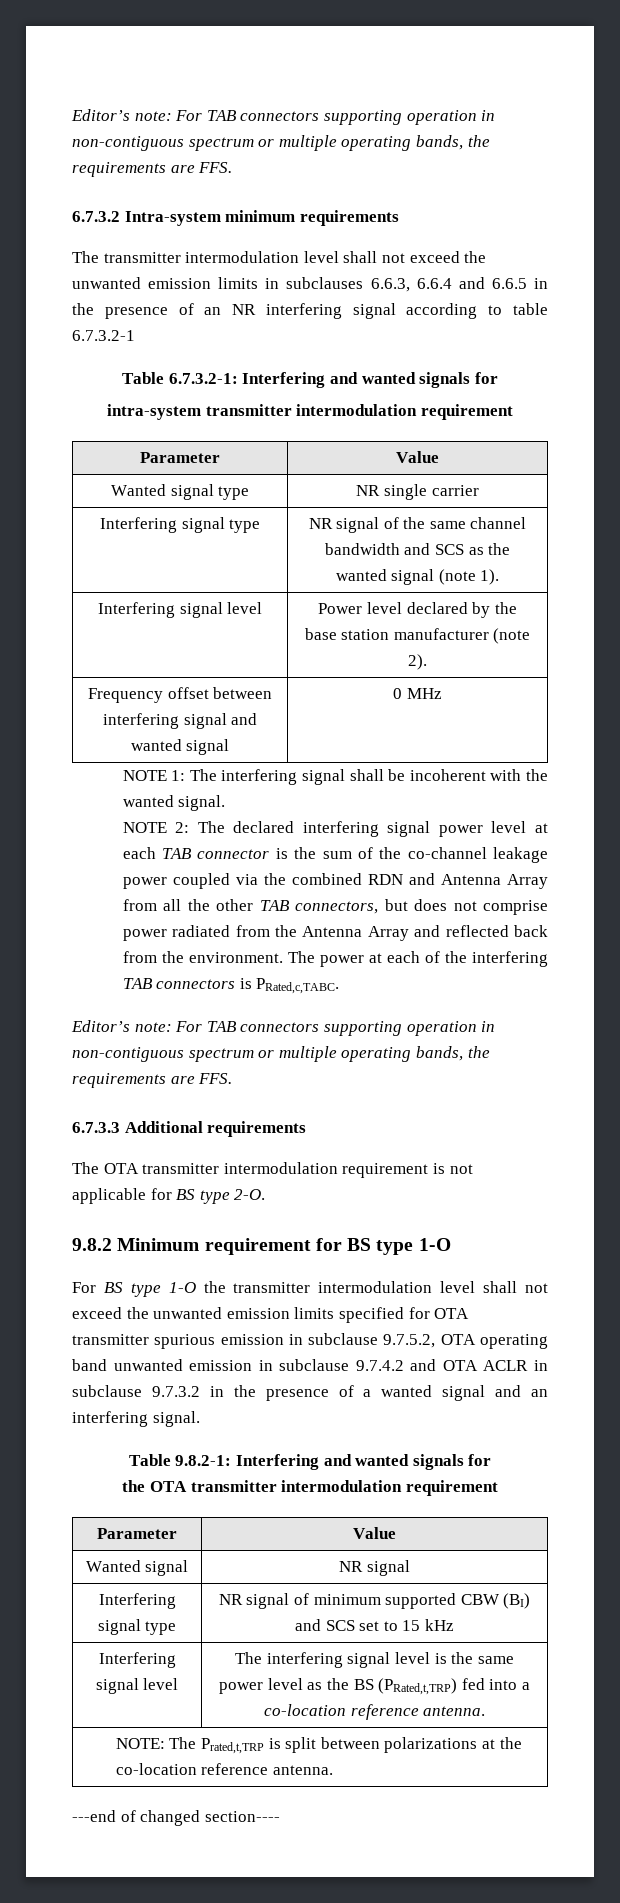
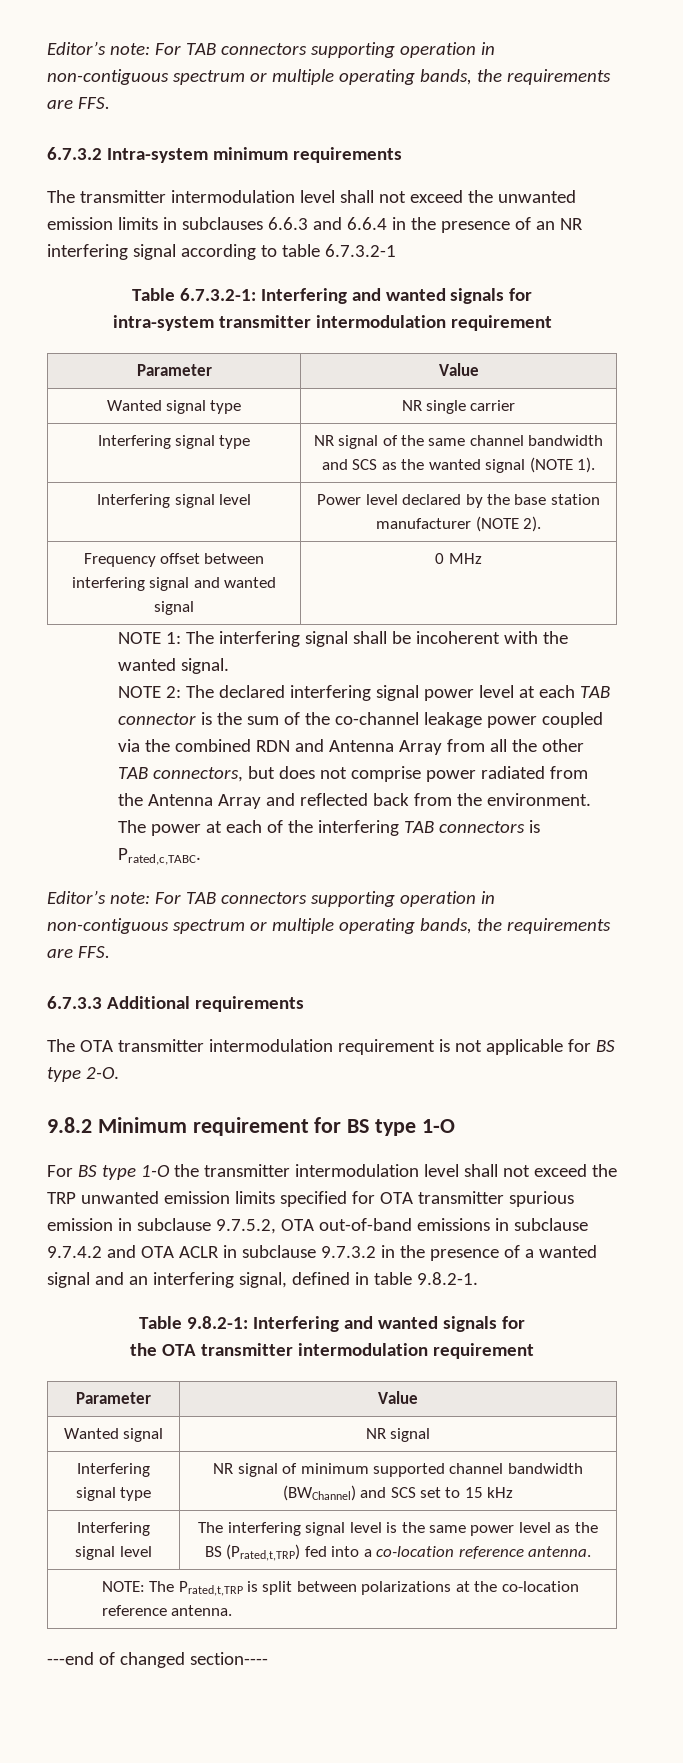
[370,277,527,292] 6.6.3, 6.6.4 and 6.6.5 -> [267,217,387,230] 6.6.3 and 6.6.4
[438,569,476,585] (note -> [529,457,573,473] (NOTE
[493,628,531,644] (note -> [475,516,519,532] (NOTE
[256,978,340,994] PRated,c,TABC. -> [118,848,202,865] Prated,c,TABC.
(149, 1313) none -> [47,1192,76,1204] TRP
[479,1334,548,1349] [72,1359,253,1371] operating band unwanted emission -> [318,1218,490,1231] out-of-band emissions
[152,1411,200,1427] signal. -> [238,1272,478,1288] signal, defined in table 9.8.2-1.
[460,1593,531,1609] CBW (BI) -> [449,1463,583,1474] [282,1485,356,1501] channel bandwidth (BWChannel)
[378,1678,458,1695] (PRated,t,TRP) -> [226,1544,301,1561] (Prated,t,TRP)

